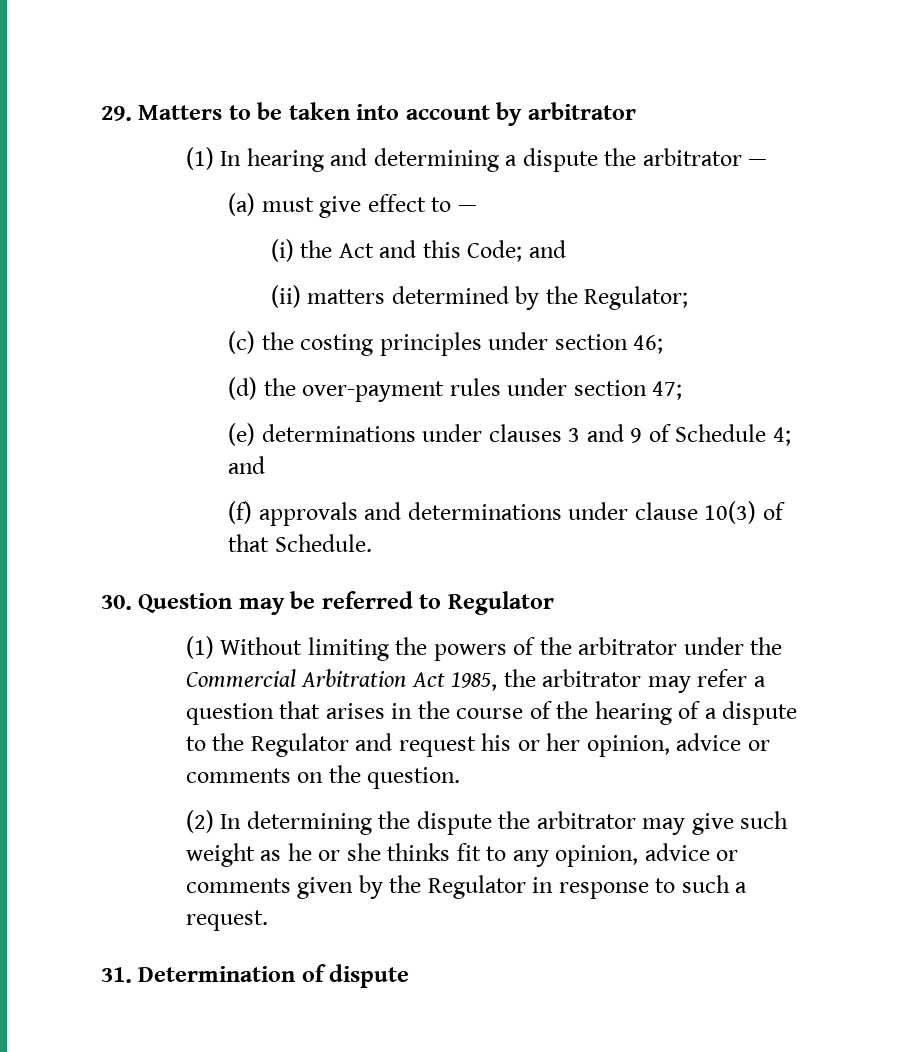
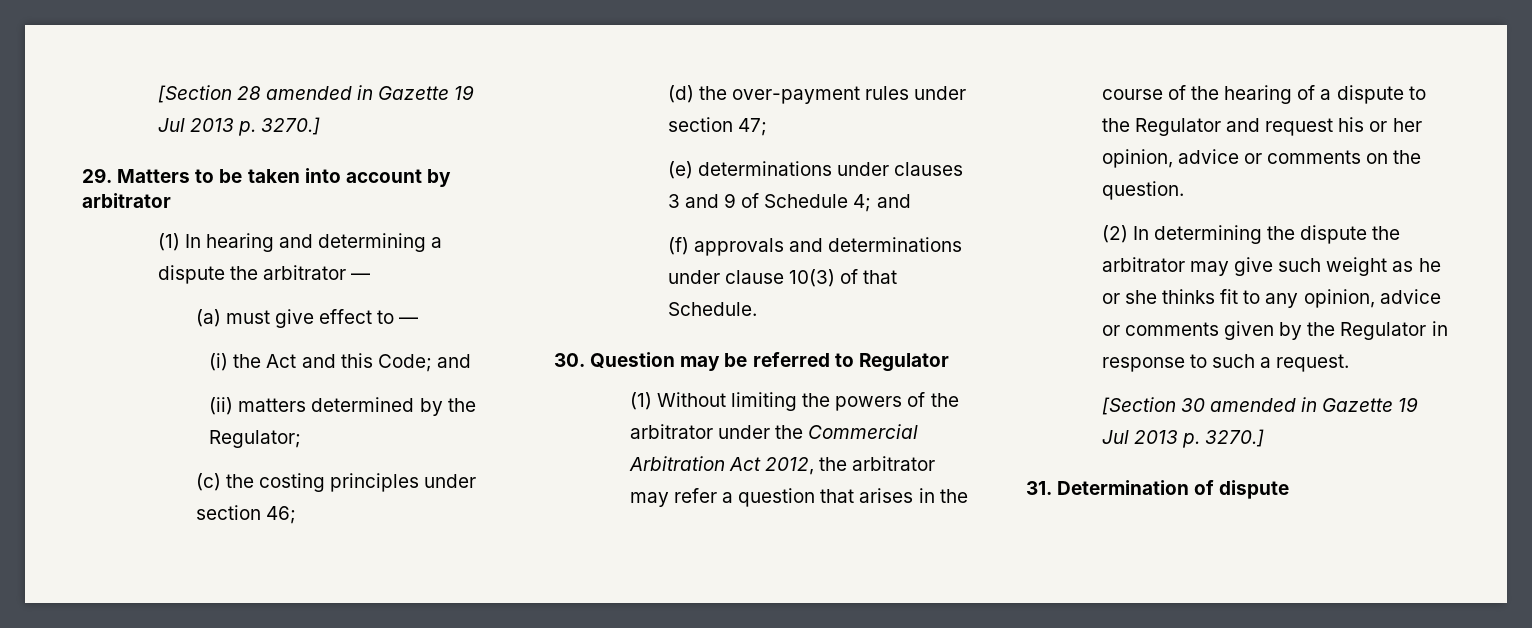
(101, 113) none -> [157,85,475,103] [157,117,321,136] [Section 28 amended in Gazette 19 Jul 2013 p. 3270.] //
[451,672,498,691] 1985, -> [765,457,815,475] 2012,
(268, 920) none -> [1101,397,1419,415] [1101,429,1265,448] // [Section 30 amended in Gazette 19 Jul 2013 p. 3270.]

